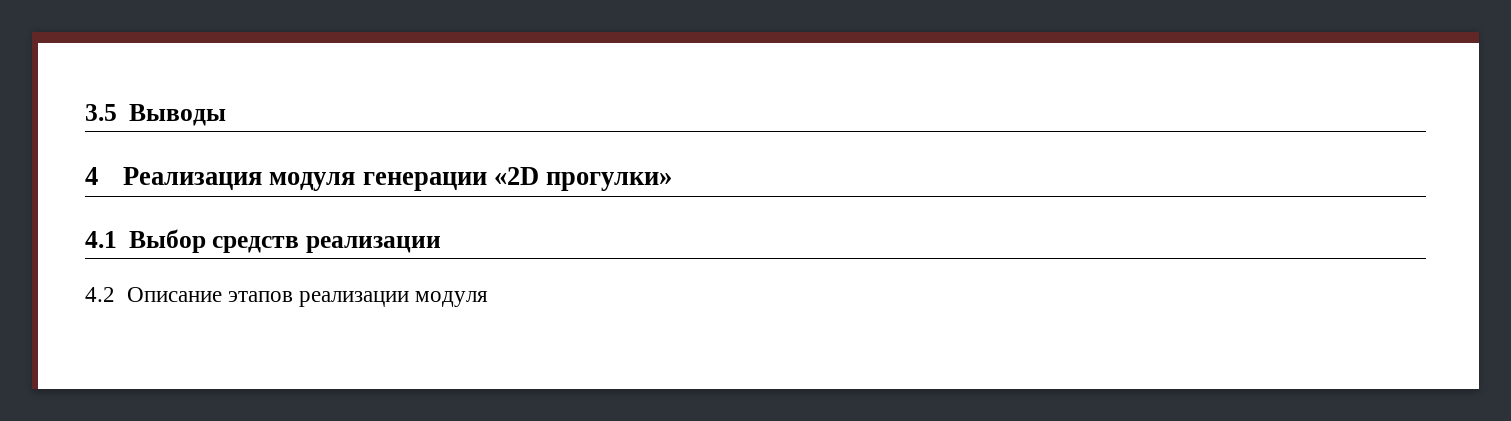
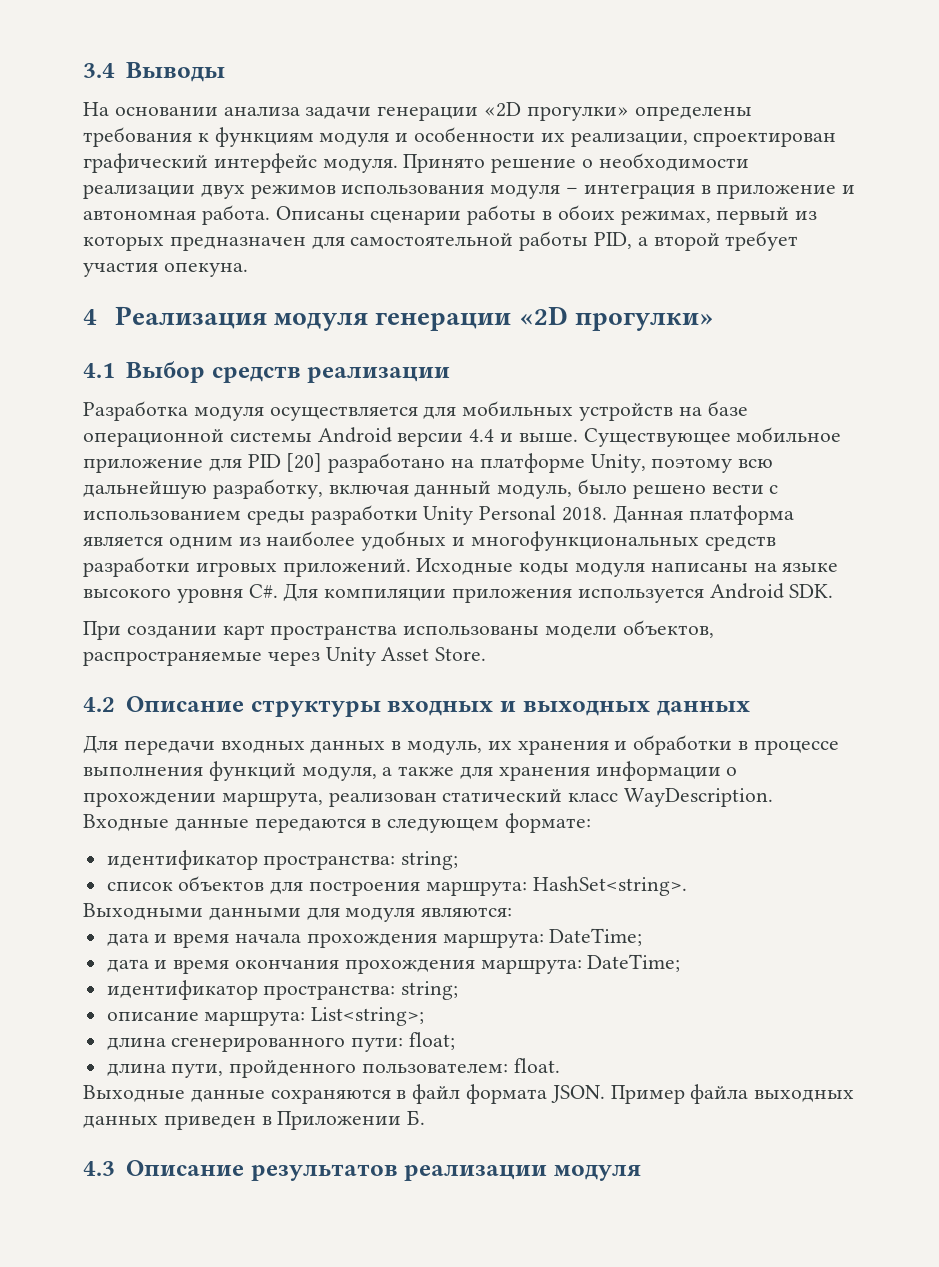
[85,104,117,121] 3.5 -> [83,63,115,78] 3.4
(226, 115) none -> [83,102,752,121] [83,127,837,147] [83,153,749,173] [83,184,856,199] [83,205,818,225] [83,231,799,251] [83,262,248,277] // На основании анализа задачи генерации «2D прогулки» определены требования к функциям модуля и особенности их реализации, спроектирован графический интерфейс модуля. Принято решение о необходимости реализации двух режимов использования модуля – интеграция в приложение и автономная работа. Описаны сценарии работы в обоих режимах, первый из которых предназначен для самостоятельной работы PID, а второй требует участия опекуна.
[85,287,293,302] 4.2 Описание этапов -> [83,401,748,421] [83,427,842,447] [83,453,774,473] [83,479,779,499] [83,505,794,525] [83,531,776,551] [83,557,839,577] [83,583,834,603] [83,620,714,640] [83,647,487,666] [83,696,750,717] [83,735,839,755] [83,761,738,781] [83,788,774,807] [83,813,592,833] [106,850,459,870] [106,876,687,896] [83,903,513,922] [106,928,643,948] [106,954,681,974] [106,980,459,1000] [106,1007,425,1026] [106,1032,456,1052] [106,1058,560,1078] [83,1084,855,1104] [83,1110,426,1130] [83,1160,398,1181] Разработка модуля осуществляется для мобильных устройств на базе операционной системы Android версии 4.4 и выше. Существующее мобильное приложение для PID [20] разработано на платформе Unity, поэтому всю дальнейшую разработку, включая данный модуль, было решено вести с использованием среды разработки Unity Personal 2018. Данная платформа является одним из наиболее удобных и многофункциональных средств разработки игровых приложений. Исходные коды модуля написаны на языке высокого уровня C#. Для компиляции приложения используется Android SDK. // При создании карт пространства использованы модели объектов, распространяемые через Unity Asset Store. // 4.2 Описание структуры входных и выходных данных // Для передачи входных данных в модуль, их хранения и обработки в процессе выполнения функций модуля, а также для хранения информации о прохождении маршрута, реализован статический класс WayDescription. Входные данные передаются в следующем формате: // идентификатор пространства: string; // список объектов для построения маршрута: HashSet<string>. // Выходными данными для модуля являются: // дата и время начала прохождения маршрута: DateTime; // дата и время окончания прохождения маршрута: DateTime; // идентификатор пространства: string; // описание маршрута: List<string>; // длина сгенерированного пути: float; // длина пути, пройденного пользователем: float. // Выходные данные сохраняются в файл формата JSON. Пример файла выходных данных приведен в Приложении Б. // 4.3 Описание результатов

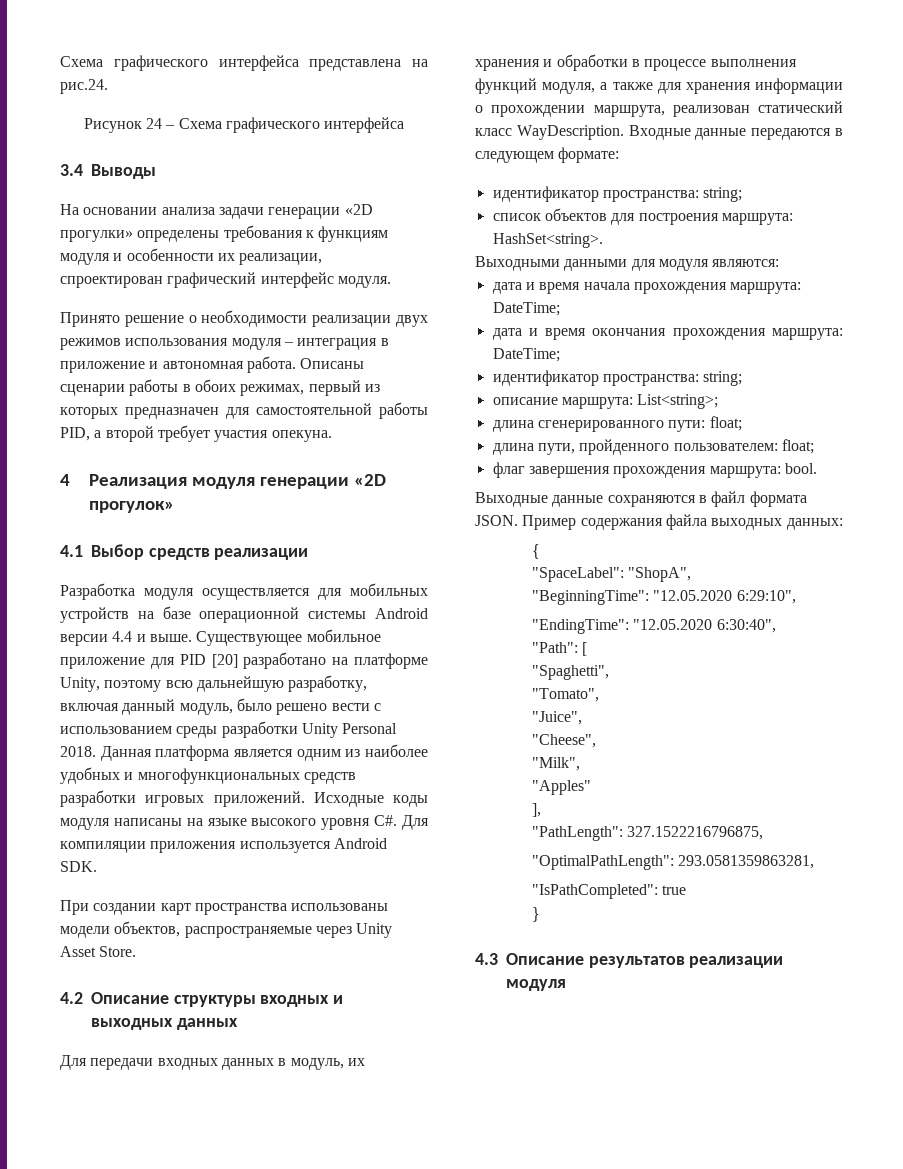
(83, 70) none -> [60,55,428,71] [60,79,108,94] [83,117,405,133] Схема графического интерфейса представлена на рис.24. // Рисунок 24 – Схема графического интерфейса //
(398, 165) none -> (391, 282) //
[574,312,714,331] прогулки» -> [88,501,174,513] прогулок»
[513,1058,560,1073] float. -> [781,439,814,454] [492,462,817,478] float; // флаг завершения прохождения маршрута: bool.
(685, 1094) none -> [580,518,663,530] содержания
[83,1110,426,1130] данных приведен в Приложении Б. -> [786,518,843,530] [532,544,541,559] [532,567,692,582] [532,590,796,605] [532,619,776,634] [532,642,588,656] [532,665,610,680] [532,688,600,702] [532,711,583,725] [532,734,597,748] [532,757,581,771] [532,780,592,795] [532,803,542,817] [532,826,764,841] [532,855,815,870] [532,884,687,899] [532,907,541,922] данных: // { // "SpaceLabel": "ShopA", // "BeginningTime": "12.05.2020 6:29:10", // "EndingTime": "12.05.2020 6:30:40", // "Path": [ // "Spaghetti", // "Tomato", // "Juice", // "Cheese", // "Milk", // "Apples" // ], // "PathLength": 327.1522216796875, // "OptimalPathLength": 293.0581359863281, // "IsPathCompleted": true // }

